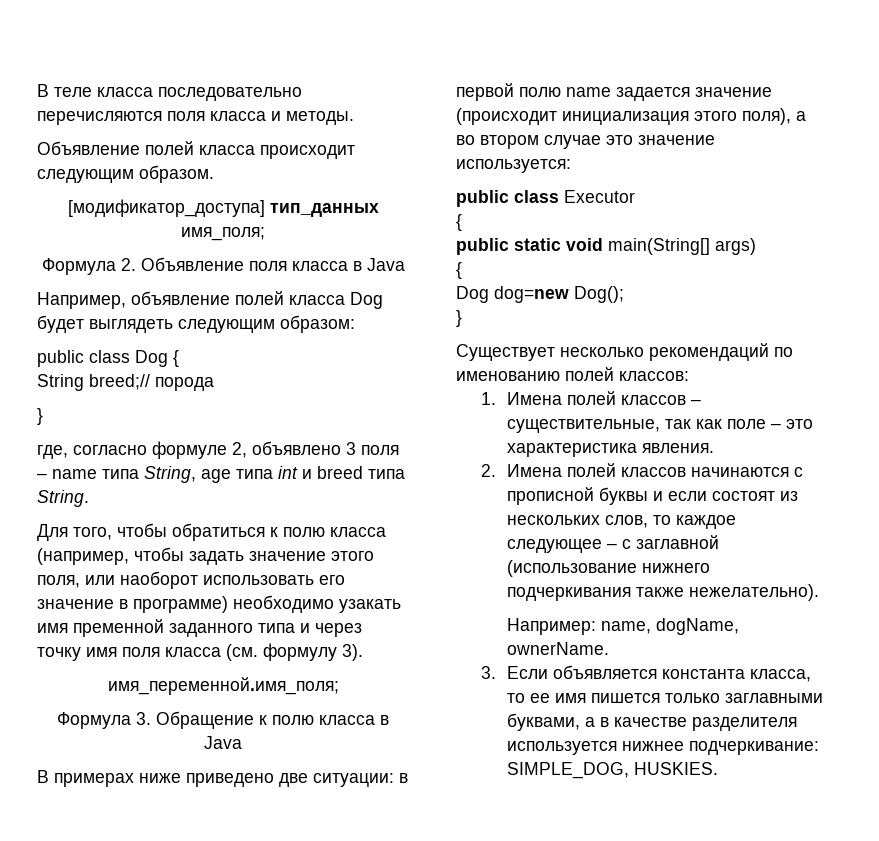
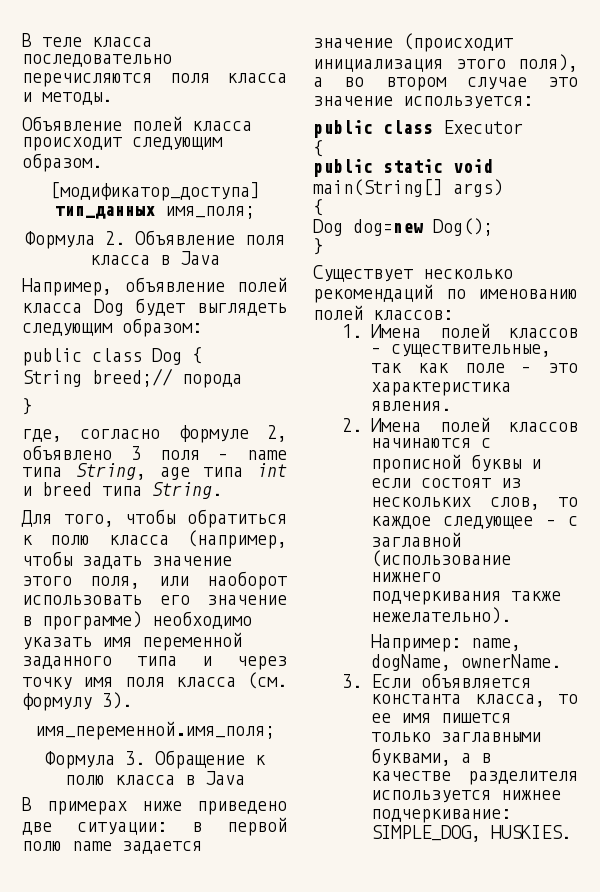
[339,599,401,613] [37,619,164,637] узакать имя пременной -> [22,632,242,651] указать имя переменной

